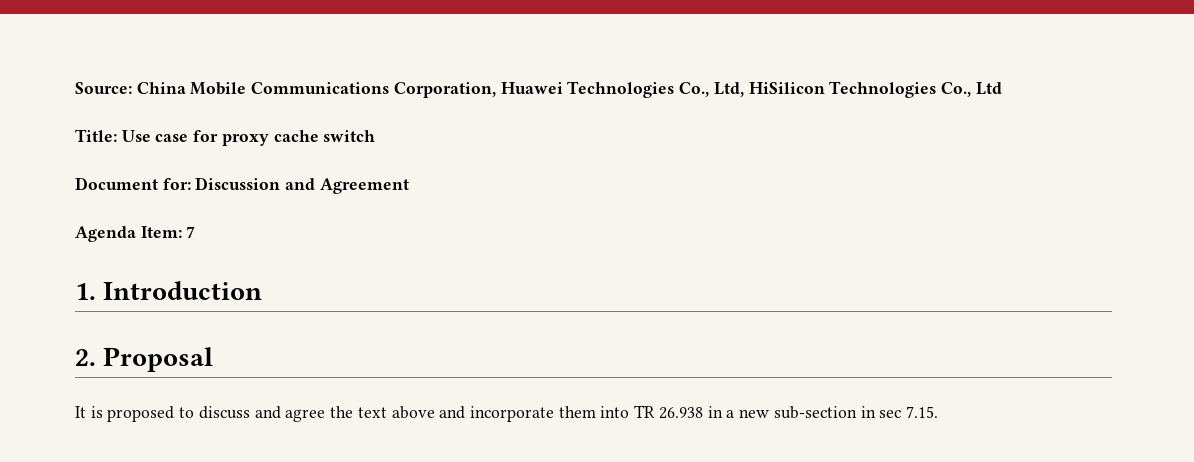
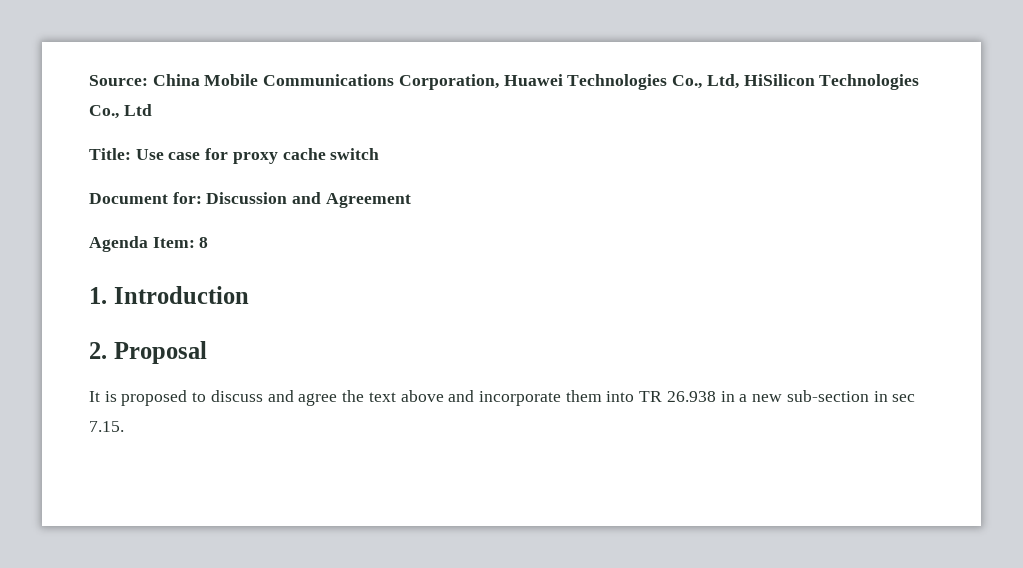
[186,226,196,238] 7 -> [199,237,209,248] 8

